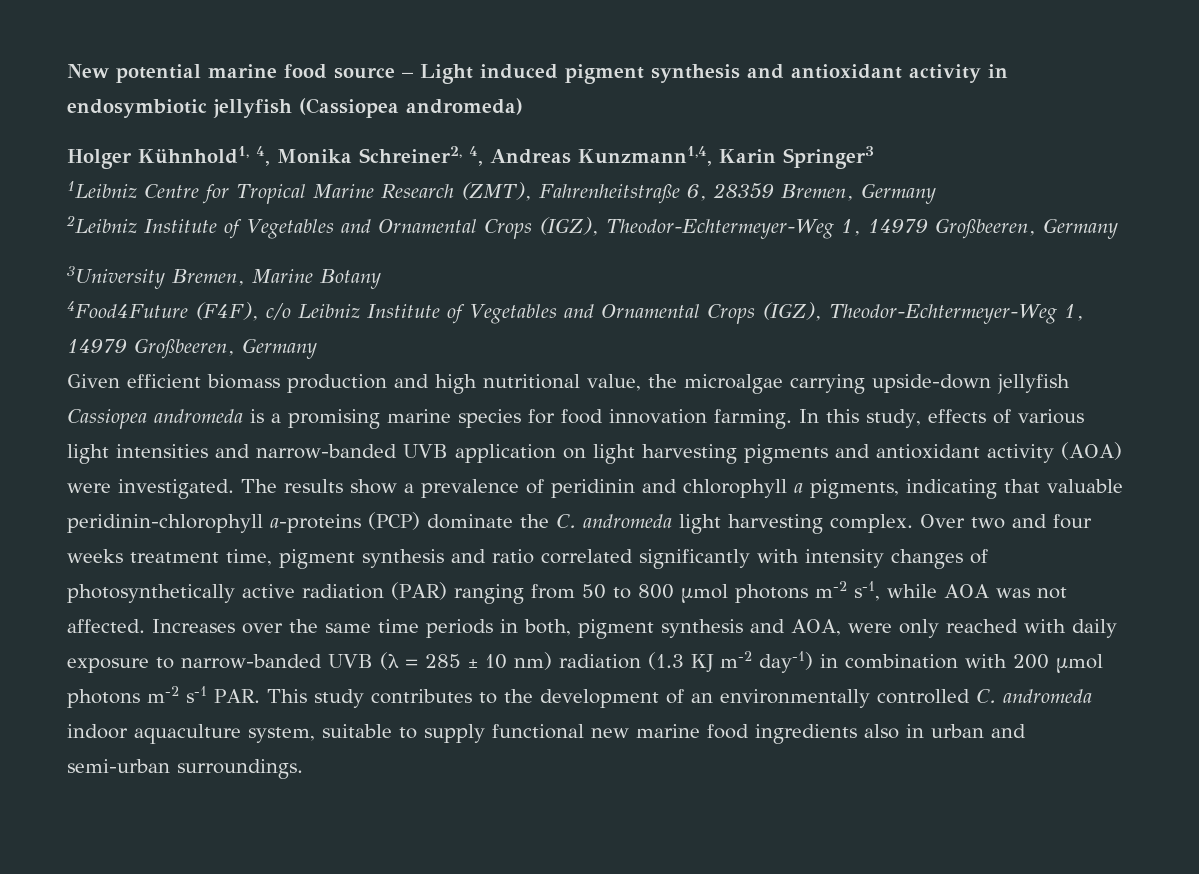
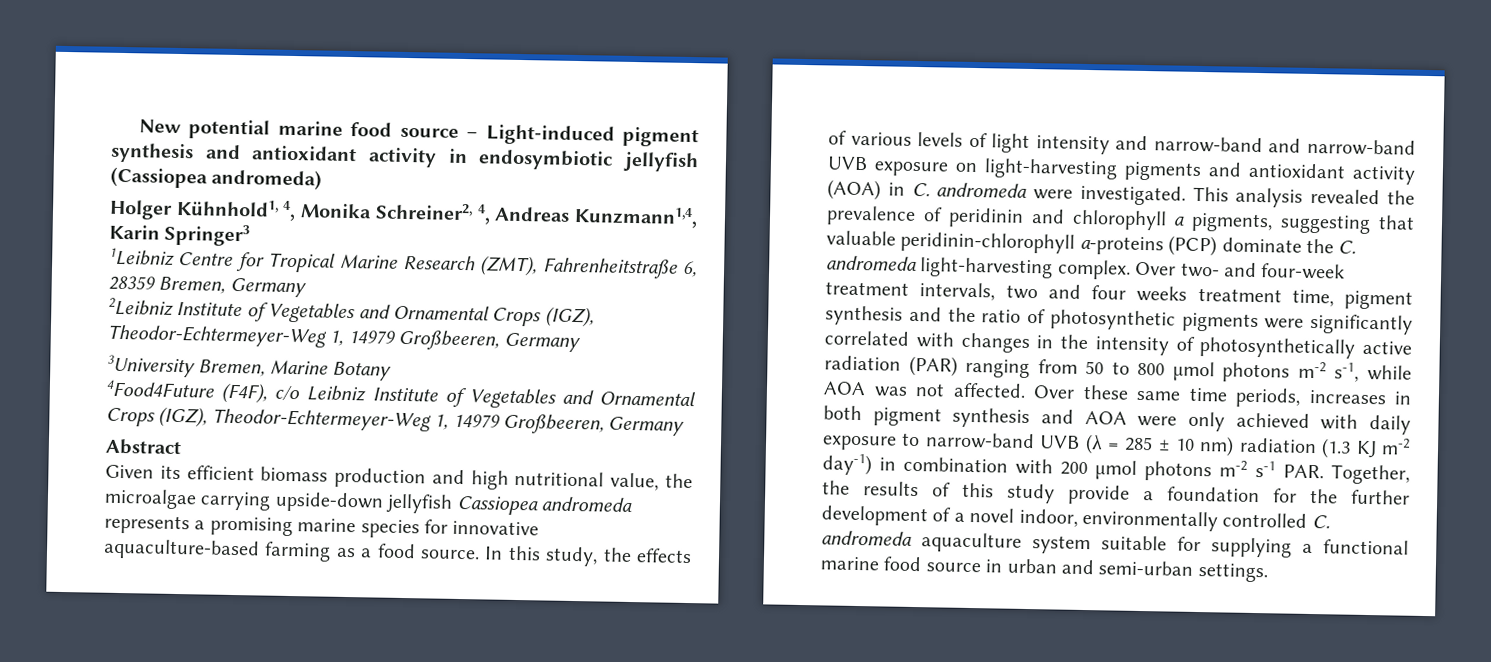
[420,64,558,84] Light induced -> [485,124,615,146] Light-induced
(317, 348) none -> [105,438,181,456] // Abstract
(120, 381) none -> [159,465,181,480] its
[250,409,264,423] is -> [104,514,190,535] represents
[561,409,792,429] food innovation farming. -> [452,520,540,536] [103,538,480,562] innovative aquaculture-based farming as a food source.
(921, 418) none -> [602,547,632,563] the
[67,444,737,464] light intensities and narrow-banded UVB application on light harvesting -> [917,132,1416,156] [827,156,1118,180] levels of light intensity and narrow-band and narrow-band UVB exposure on light-harvesting
[67,479,414,499] were investigated. The results show a -> [887,182,1415,208] in C. andromeda were investigated. This analysis revealed the
[906,479,997,499] indicating -> [1280,214,1372,235] suggesting
[679,514,965,534] light harvesting complex. Over -> [919,257,1346,280] [825,281,996,301] light-harvesting complex. Over two- and four-week treatment intervals,
[492,549,963,569] ratio correlated significantly with intensity changes -> [947,307,1413,335] [824,330,1169,356] the ratio of photosynthetic pigments were significantly correlated with changes in the intensity
[152,619,841,639] Increases over the same time periods in both, pigment synthesis and AOA, -> [1033,384,1412,408] [823,405,1127,429] Over these same time periods, increases in both pigment synthesis and AOA
[946,619,1018,633] reached -> [1235,412,1310,428] achieved
[181,654,322,669] narrow-banded -> [924,432,1035,450] narrow-band
[266,689,1092,708] [67,724,899,744] This study contributes to the development of an environmentally controlled C. andromeda indoor aquaculture system, suitable to supply functional new marine food ingredients also -> [1331,464,1410,485] [822,480,1410,505] [821,505,1330,532] [821,530,1409,558] [820,556,981,573] Together, the results of this study provide a foundation for the further development of a novel indoor, environmentally controlled C. andromeda aquaculture system suitable for supplying a functional marine food source
[177,759,303,779] surroundings. -> [1197,563,1268,583] settings.

